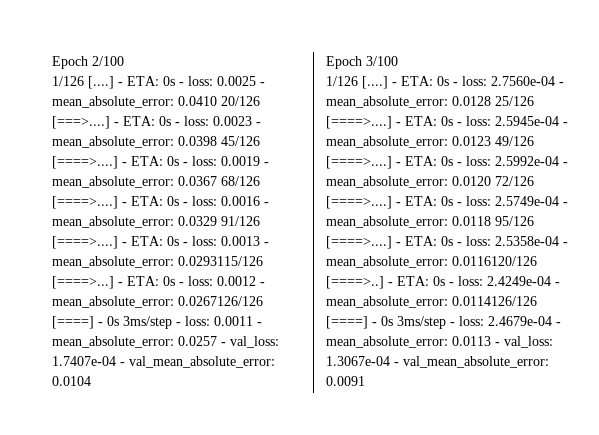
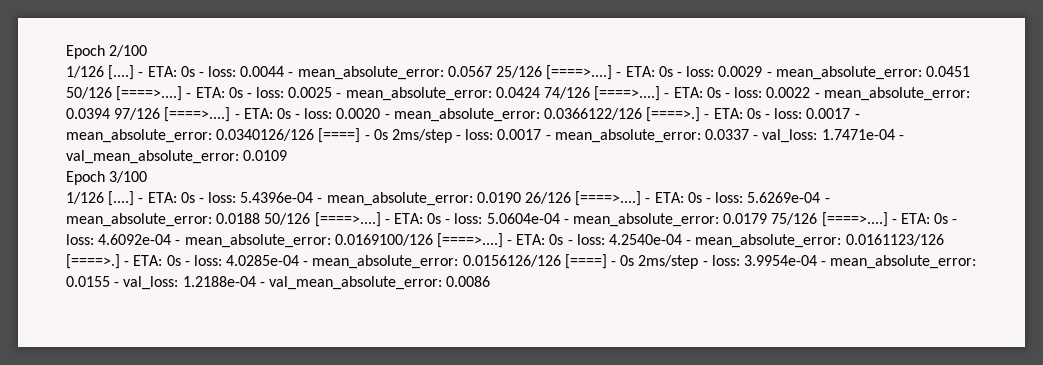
[217,76,265,86] [52,96,260,108] [52,116,261,129] [52,136,260,148] [52,156,269,169] [52,176,260,188] [52,196,269,209] [52,216,260,228] [52,236,269,249] [52,256,263,268] [52,276,265,289] [52,296,263,308] [52,316,262,329] [52,336,279,348] [52,356,275,368] [52,376,91,386] 0.0025 - mean_absolute_error: 0.0410 20/126 [===>....] - ETA: 0s - loss: 0.0023 - mean_absolute_error: 0.0398 45/126 [====>....] - ETA: 0s - loss: 0.0019 - mean_absolute_error: 0.0367 68/126 [====>....] - ETA: 0s - loss: 0.0016 - mean_absolute_error: 0.0329 91/126 [====>....] - ETA: 0s - loss: 0.0013 - mean_absolute_error: 0.0293115/126 [====>...] - ETA: 0s - loss: 0.0012 - mean_absolute_error: 0.0267126/126 [====] - 0s 3ms/step - loss: 0.0011 - mean_absolute_error: 0.0257 - val_loss: 1.7407e-04 - val_mean_absolute_error: 0.0104 -> [240,65,970,80] [66,86,970,101] [66,107,860,122] [66,128,904,143] [66,150,288,164] 0.0044 - mean_absolute_error: 0.0567 25/126 [====>....] - ETA: 0s - loss: 0.0029 - mean_absolute_error: 0.0451 50/126 [====>....] - ETA: 0s - loss: 0.0025 - mean_absolute_error: 0.0424 74/126 [====>....] - ETA: 0s - loss: 0.0022 - mean_absolute_error: 0.0394 97/126 [====>....] - ETA: 0s - loss: 0.0020 - mean_absolute_error: 0.0366122/126 [====>.] - ETA: 0s - loss: 0.0017 - mean_absolute_error: 0.0340126/126 [====] - 0s 2ms/step - loss: 0.0017 - mean_absolute_error: 0.0337 - val_loss: 1.7471e-04 - val_mean_absolute_error: 0.0109
[491,76,564,86] [326,96,534,108] [326,116,568,129] [326,136,534,148] [326,156,568,169] [326,176,534,188] [326,196,568,209] [326,216,534,228] [326,236,568,249] [326,256,537,268] [326,276,560,289] [326,296,537,308] [326,316,561,329] [326,336,553,348] [326,356,549,368] [326,376,365,386] 2.7560e-04 - mean_absolute_error: 0.0128 25/126 [====>....] - ETA: 0s - loss: 2.5945e-04 - mean_absolute_error: 0.0123 49/126 [====>....] - ETA: 0s - loss: 2.5992e-04 - mean_absolute_error: 0.0120 72/126 [====>....] - ETA: 0s - loss: 2.5749e-04 - mean_absolute_error: 0.0118 95/126 [====>....] - ETA: 0s - loss: 2.5358e-04 - mean_absolute_error: 0.0116120/126 [====>..] - ETA: 0s - loss: 2.4249e-04 - mean_absolute_error: 0.0114126/126 [====] - 0s 3ms/step - loss: 2.4679e-04 - mean_absolute_error: 0.0113 - val_loss: 1.3067e-04 - val_mean_absolute_error: 0.0091 -> [240,191,830,206] [66,212,958,227] [66,233,944,248] [66,254,977,269] [66,276,491,290] 5.4396e-04 - mean_absolute_error: 0.0190 26/126 [====>....] - ETA: 0s - loss: 5.6269e-04 - mean_absolute_error: 0.0188 50/126 [====>....] - ETA: 0s - loss: 5.0604e-04 - mean_absolute_error: 0.0179 75/126 [====>....] - ETA: 0s - loss: 4.6092e-04 - mean_absolute_error: 0.0169100/126 [====>....] - ETA: 0s - loss: 4.2540e-04 - mean_absolute_error: 0.0161123/126 [====>.] - ETA: 0s - loss: 4.0285e-04 - mean_absolute_error: 0.0156126/126 [====] - 0s 2ms/step - loss: 3.9954e-04 - mean_absolute_error: 0.0155 - val_loss: 1.2188e-04 - val_mean_absolute_error: 0.0086

